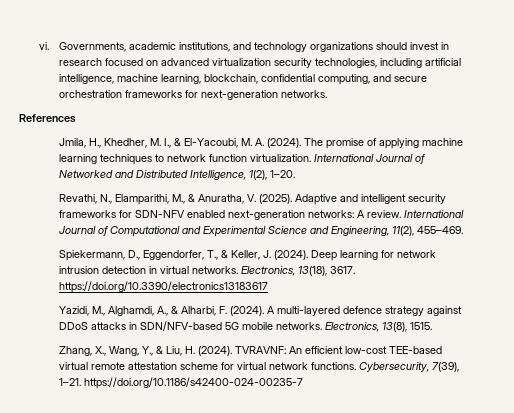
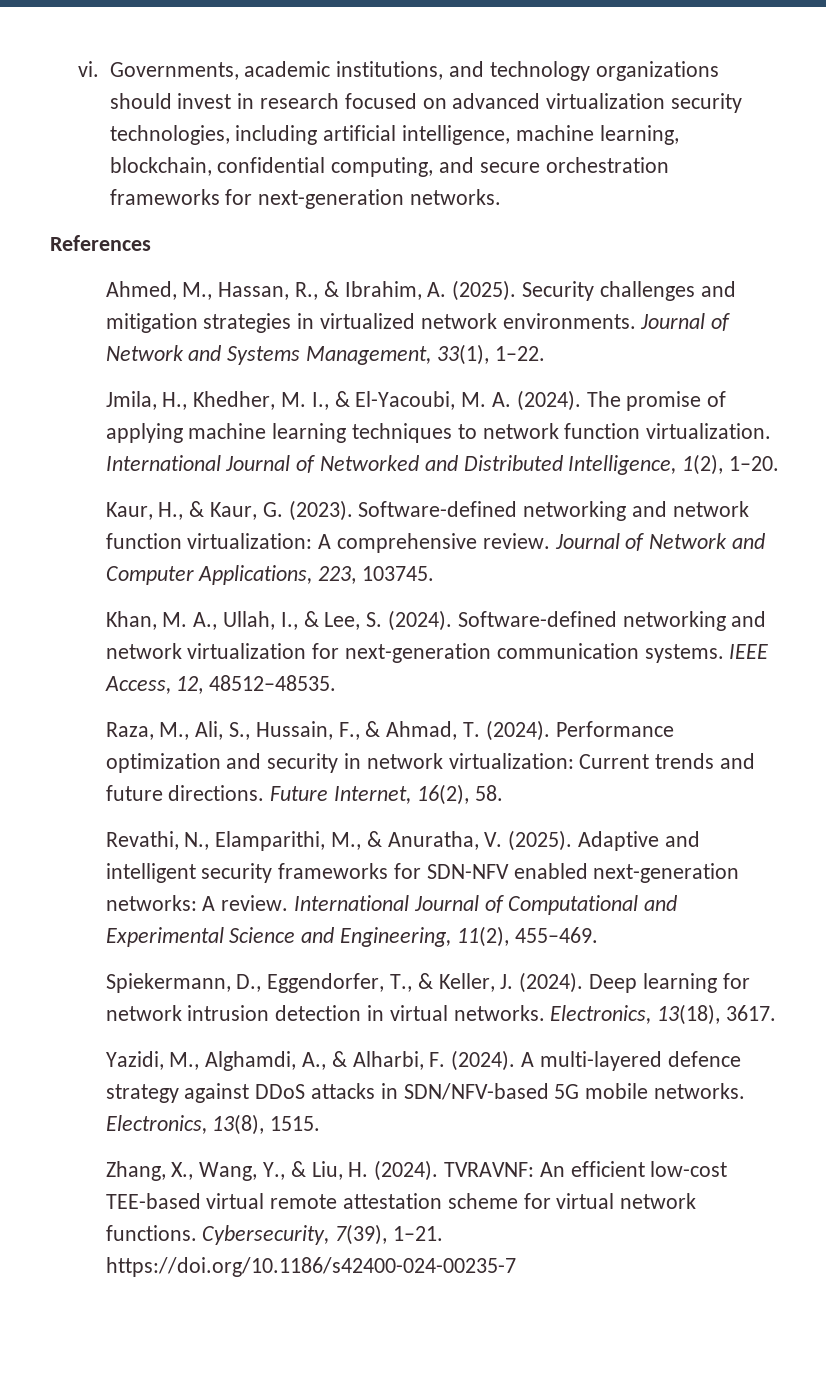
(76, 118) none -> [105,280,736,301] [105,313,731,333] [105,344,545,365] // Ahmed, M., Hassan, R., & Ibrahim, A. (2025). Security challenges and mitigation strategies in virtualized network environments. Journal of Network and Systems Management, 33(1), 1–22.
(296, 174) none -> [105,500,749,521] [105,533,766,553] [105,565,435,585] [105,610,767,631] [105,643,769,663] [104,675,337,694] [105,720,674,741] [105,753,756,773] [105,784,503,805] // Kaur, H., & Kaur, G. (2023). Software-defined networking and network function virtualization: A comprehensive review. Journal of Network and Computer Applications, 223, 103745. // Khan, M. A., Ullah, I., & Lee, S. (2024). Software-defined networking and network virtualization for next-generation communication systems. IEEE Access, 12, 48512–48535. // Raza, M., Ali, S., Hussain, F., & Ahmad, T. (2024). Performance optimization and security in network virtualization: Current trends and future directions. Future Internet, 16(2), 58.
[59,281,269,293] https://doi.org/10.3390/electronics13183617 -> (777, 1013) none

